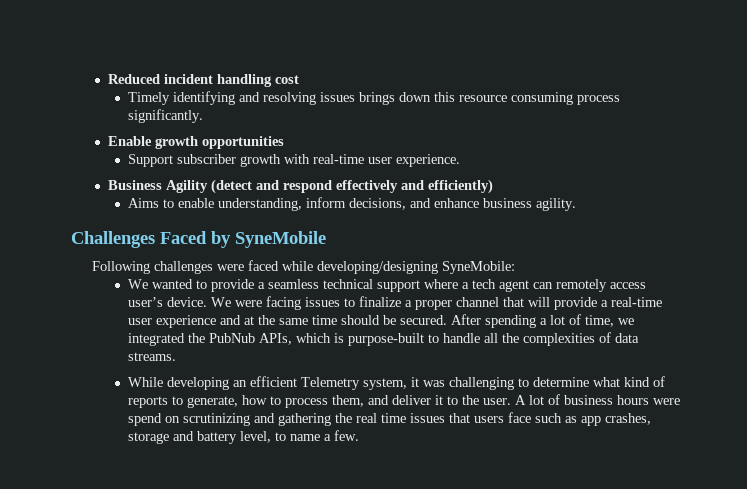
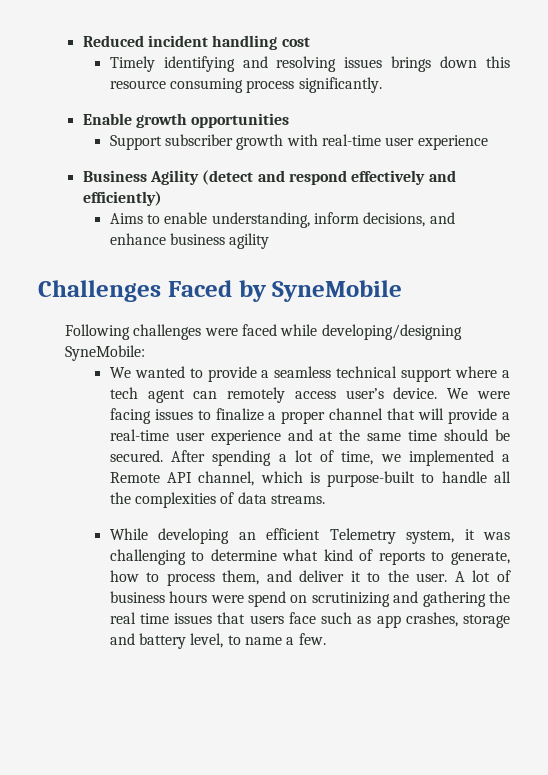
[396,154,461,167] experience. -> [417,135,488,150] experience
[536,198,577,211] agility. -> [229,233,270,249] agility
[128,333,293,346] integrated the PubNub APIs, -> [408,450,510,466] [109,471,255,486] implemented a Remote API channel,

